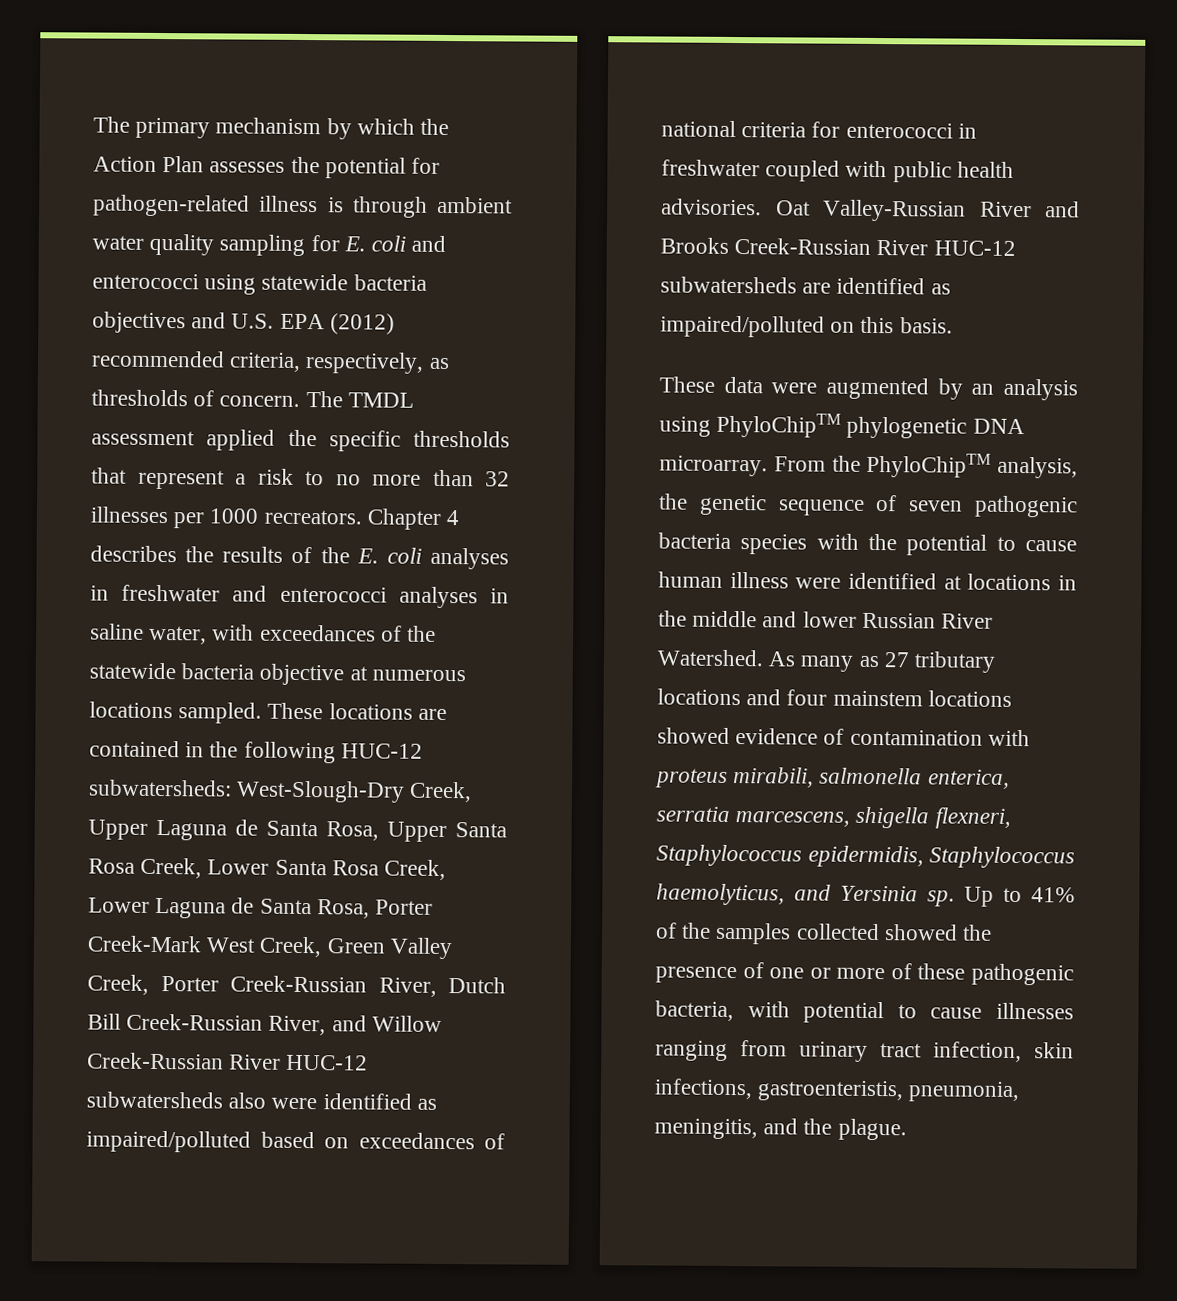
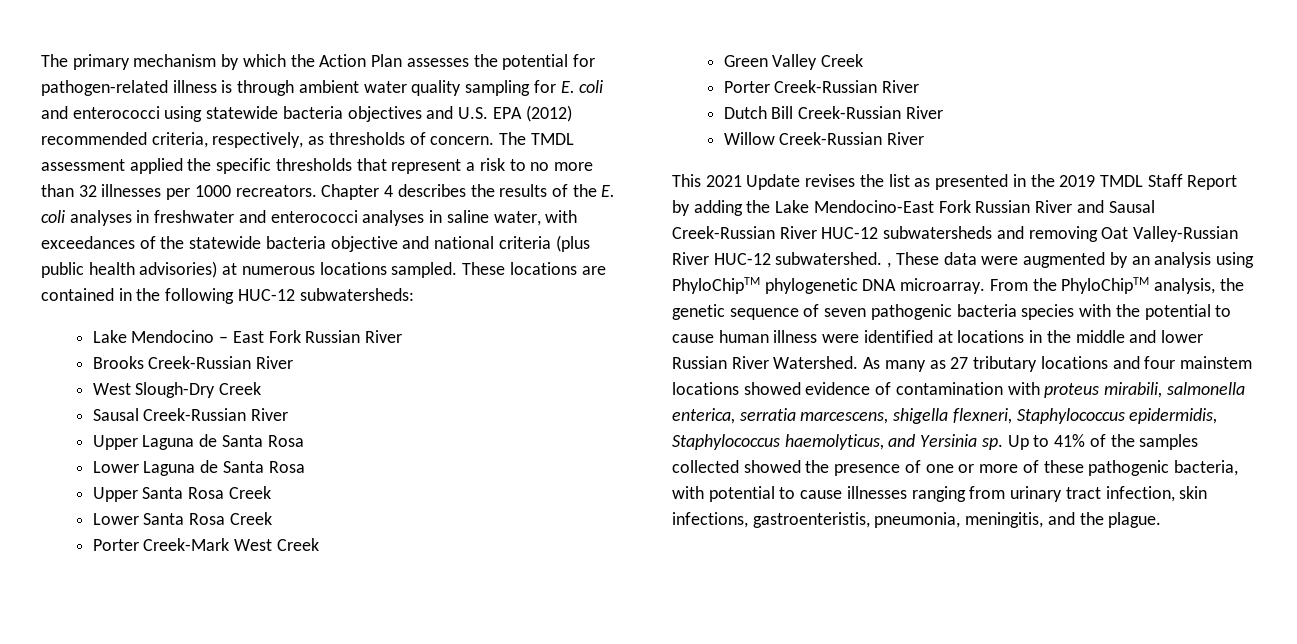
(345, 674) none -> [402,235,590,252] [41,261,218,278] and national criteria (plus public health advisories)
[236,780,473,803] [88,819,507,843] [88,857,447,881] [88,897,370,919] West-Slough-Dry Creek, Upper Laguna de Santa Rosa, Upper Santa Rosa Creek, Lower Santa Rosa Creek, Lower Laguna de Santa Rosa, -> [92,330,403,343] [92,356,294,369] [92,382,262,398] [92,408,289,421] [92,434,304,450] [92,460,305,476] [92,486,271,502] [92,512,272,525] // Lake Mendocino – East Fork Russian River // Brooks Creek-Russian River // West Slough-Dry Creek // Sausal Creek-Russian River // Upper Laguna de Santa Rosa // Lower Laguna de Santa Rosa // Upper Santa Rosa Creek // Lower Santa Rosa Creek //
[259,936,322,958] Creek, -> [276,538,319,551] Creek //
[87,974,149,995] Creek, -> [821,54,864,67] Creek //
[378,977,437,997] River, -> [882,80,920,93] River //
[268,1015,442,1036] [87,1052,369,1071] [86,1091,437,1110] [86,1130,505,1153] [661,120,977,139] [661,159,1014,183] [661,198,1080,222] [660,237,1016,256] [660,276,951,295] [660,315,953,338] River, and Willow Creek-Russian River HUC-12 subwatersheds also were identified as impaired/polluted based on exceedances of national criteria for enterococci in freshwater coupled with public health advisories. Oat Valley-Russian River and Brooks Creek-Russian River HUC-12 subwatersheds are identified as impaired/polluted on this basis. // -> [905,106,943,119] [723,132,925,145] [672,174,1238,190] [672,200,1155,216] [672,226,1239,242] [672,252,892,268] River // Willow Creek-Russian River // This 2021 Update revises the list as presented in the 2019 TMDL Staff Report by adding the Lake Mendocino-East Fork Russian River and Sausal Creek-Russian River HUC-12 subwatersheds and removing Oat Valley-Russian River HUC-12 subwatershed. ,

